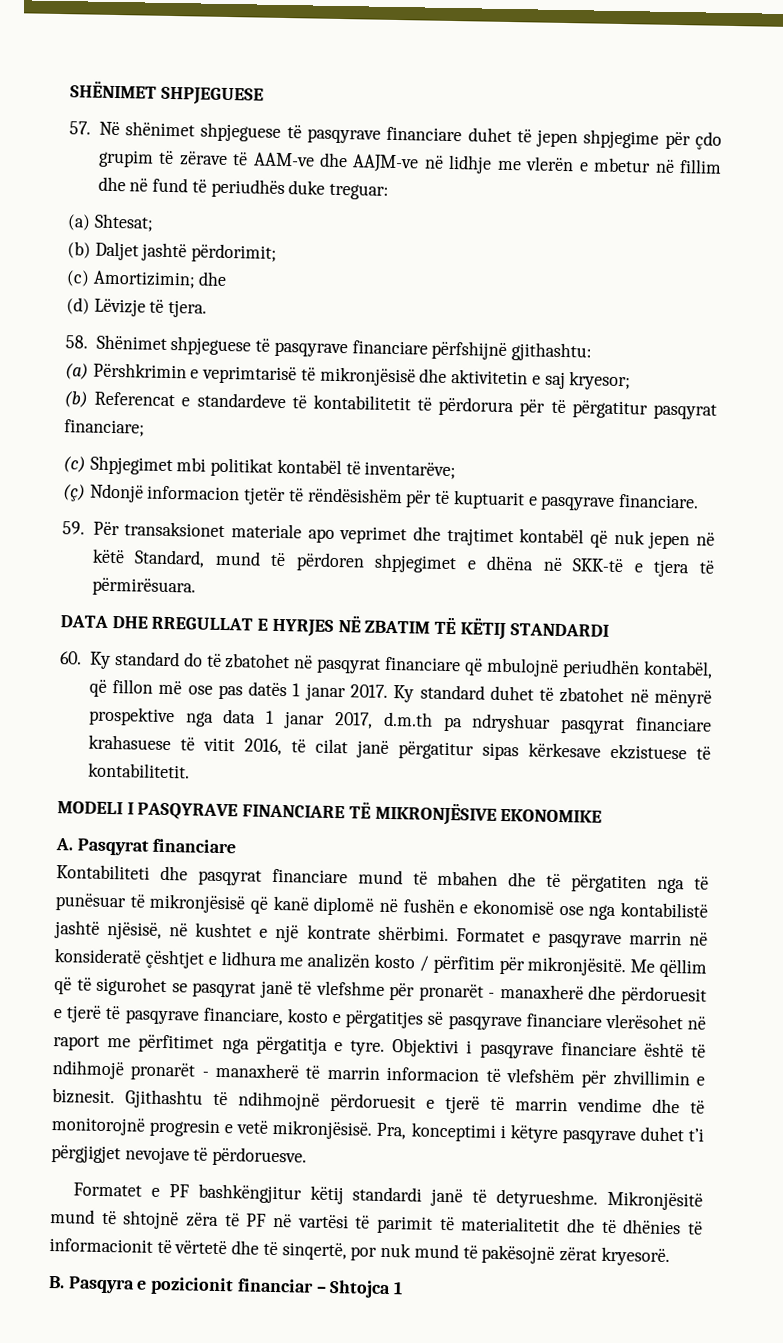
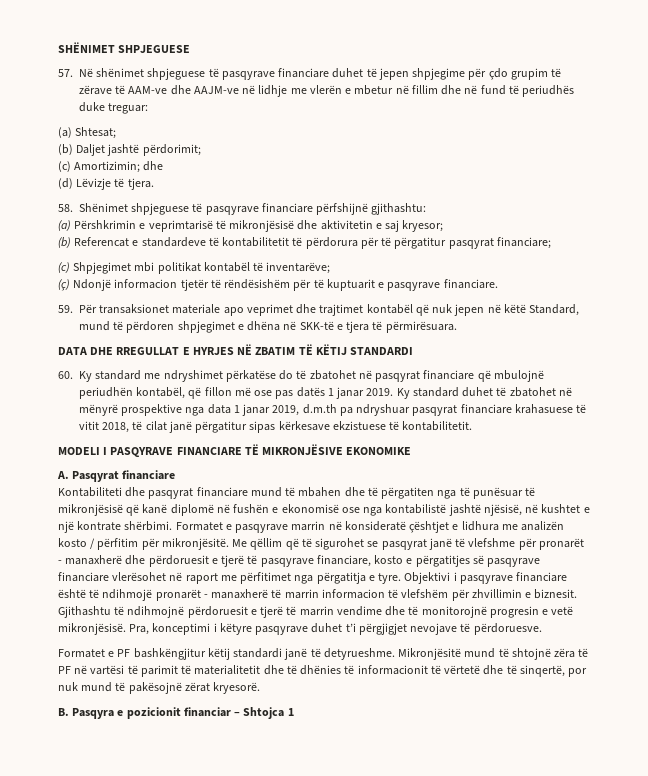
(180, 659) none -> [144,370,276,382] me ndryshimet përkatëse
[350,684,389,698] 2017. -> [366,388,394,396] 2019.
[333,711,373,729] 2017, -> [272,405,300,416] 2019,
[243,738,282,756] 2016, -> [102,422,130,433] 2018,

